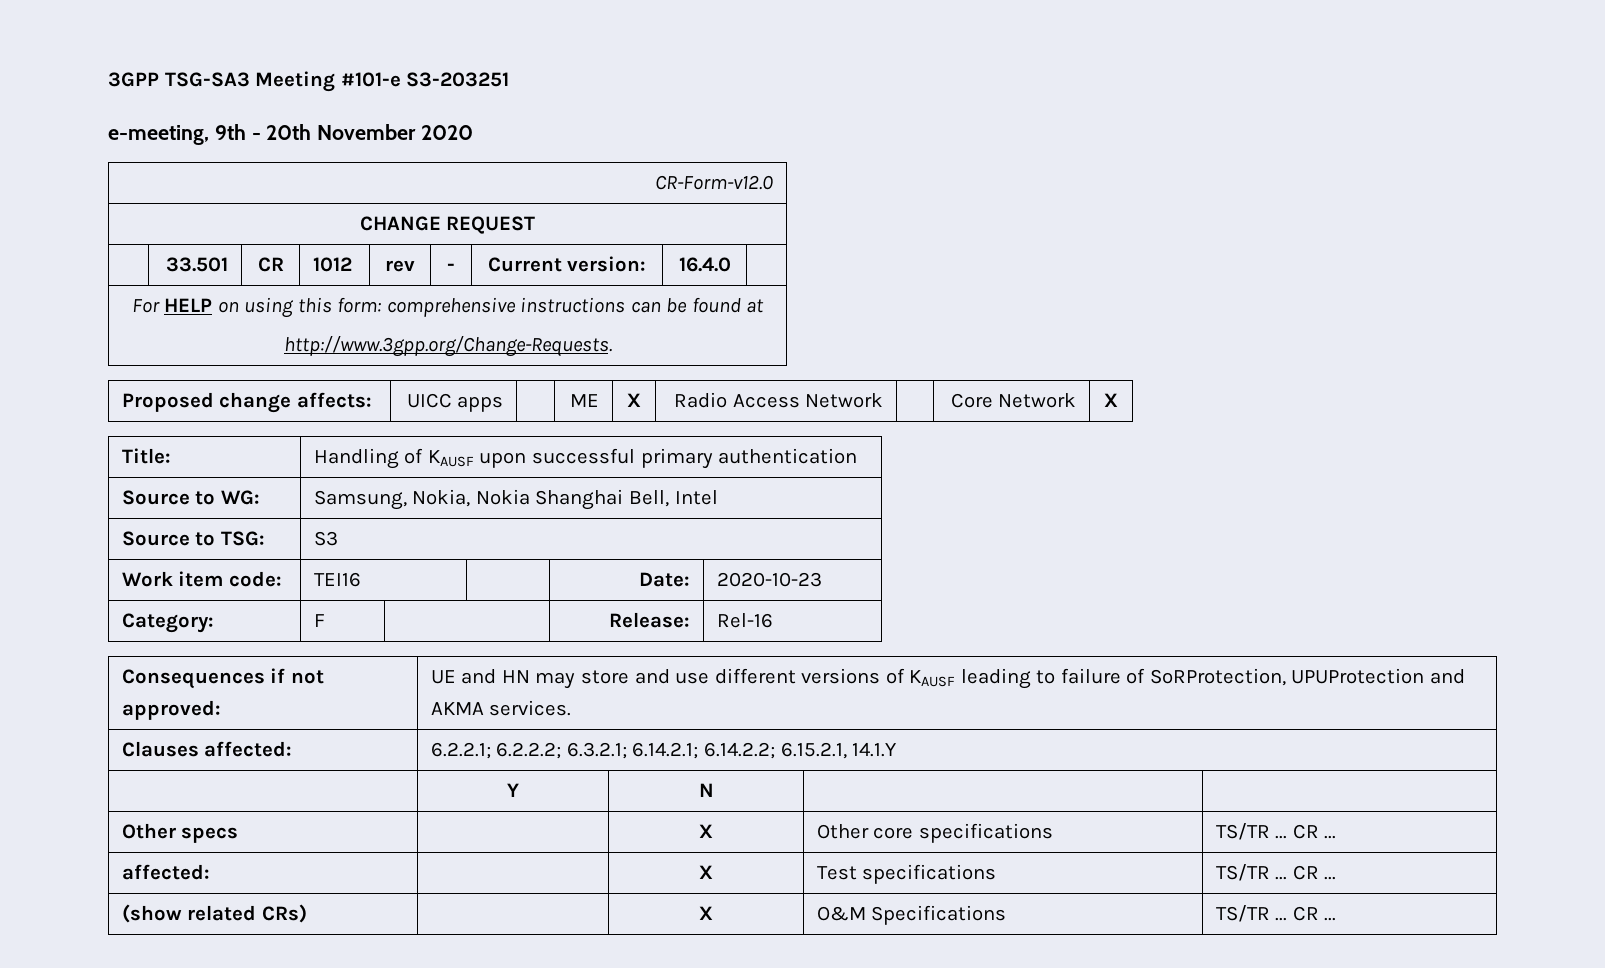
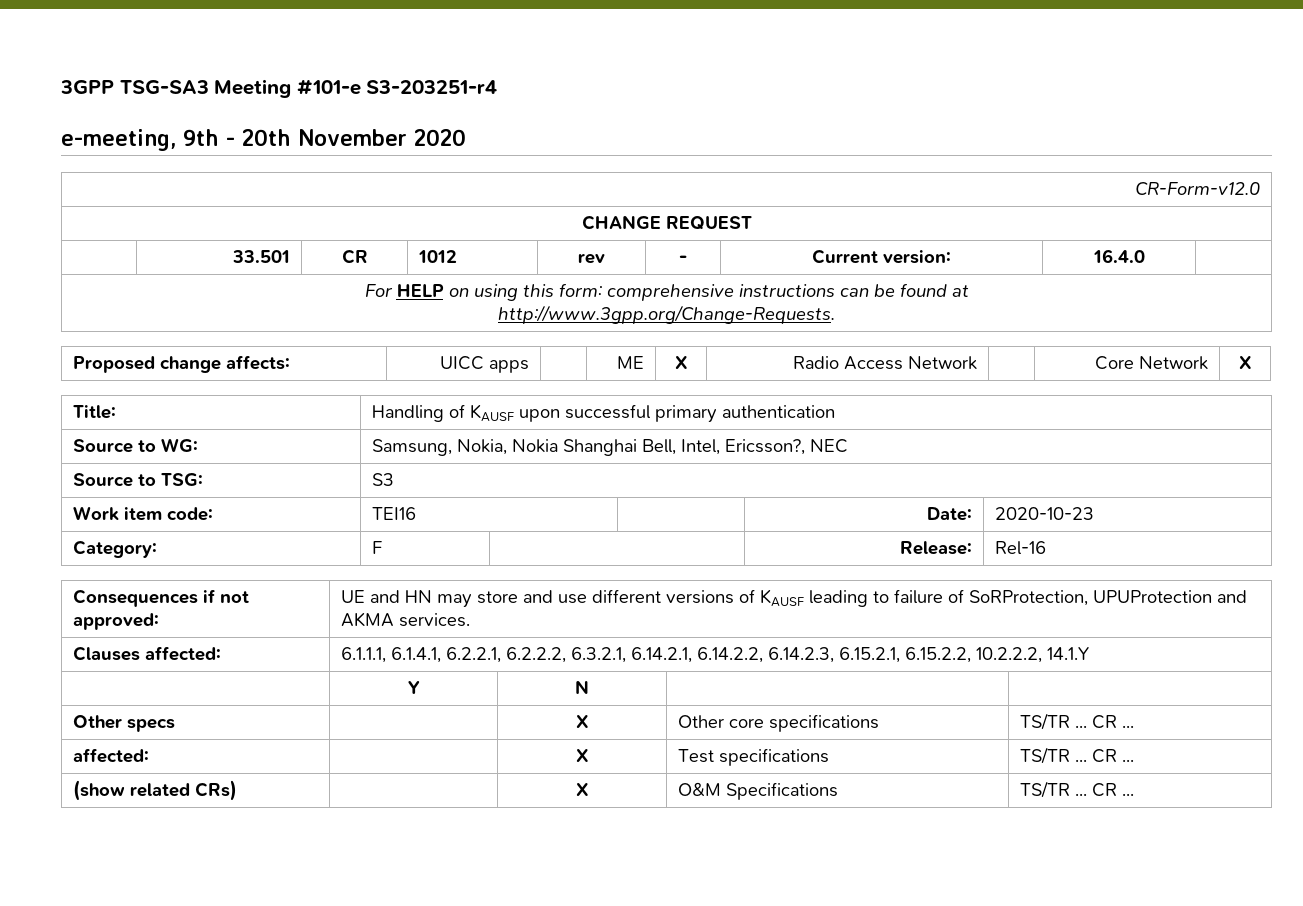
[406,72,510,87] S3-203251 -> [366,80,498,94] S3-203251-r4
[674,490,718,505] Intel -> [681,439,849,455] Intel, Ericsson?, NEC
[430,742,847,759] 6.2.2.1; 6.2.2.2; 6.3.2.1; 6.14.2.1; 6.14.2.2; 6.15.2.1, -> [341,647,1043,663] 6.1.1.1, 6.1.4.1, 6.2.2.1, 6.2.2.2, 6.3.2.1, 6.14.2.1, 6.14.2.2, 6.14.2.3, 6.15.2.1, 6.15.2.2, 10.2.2.2,

